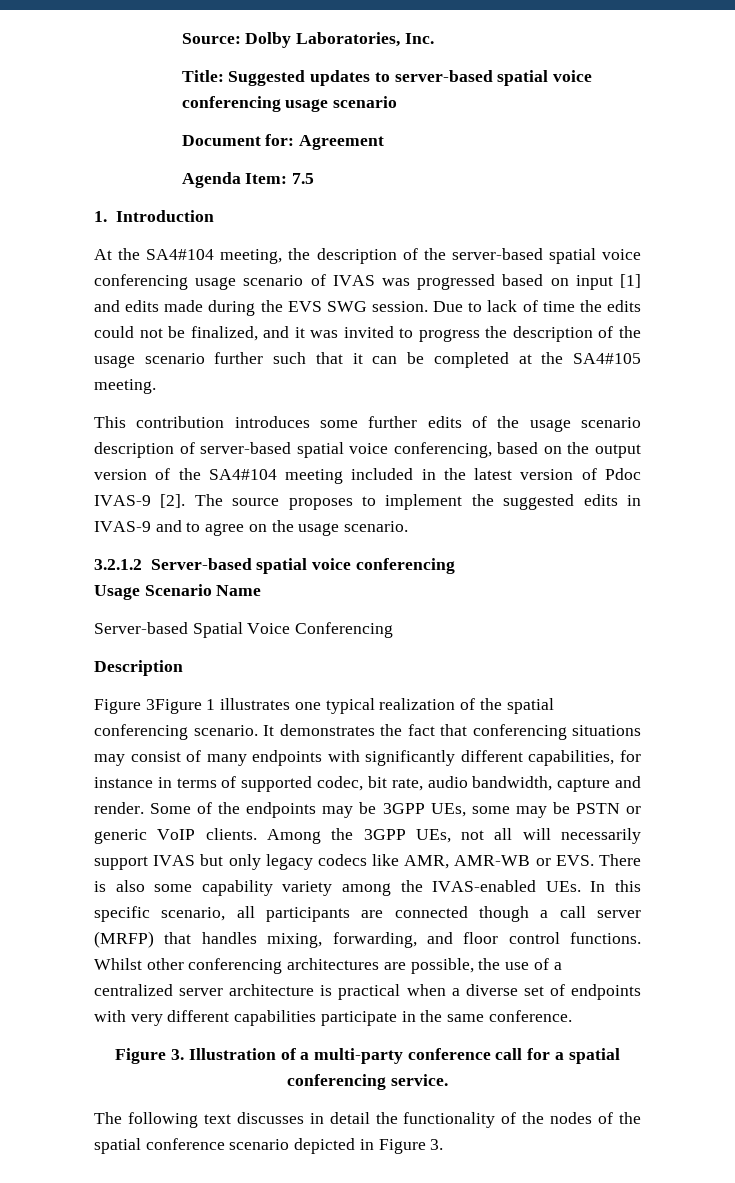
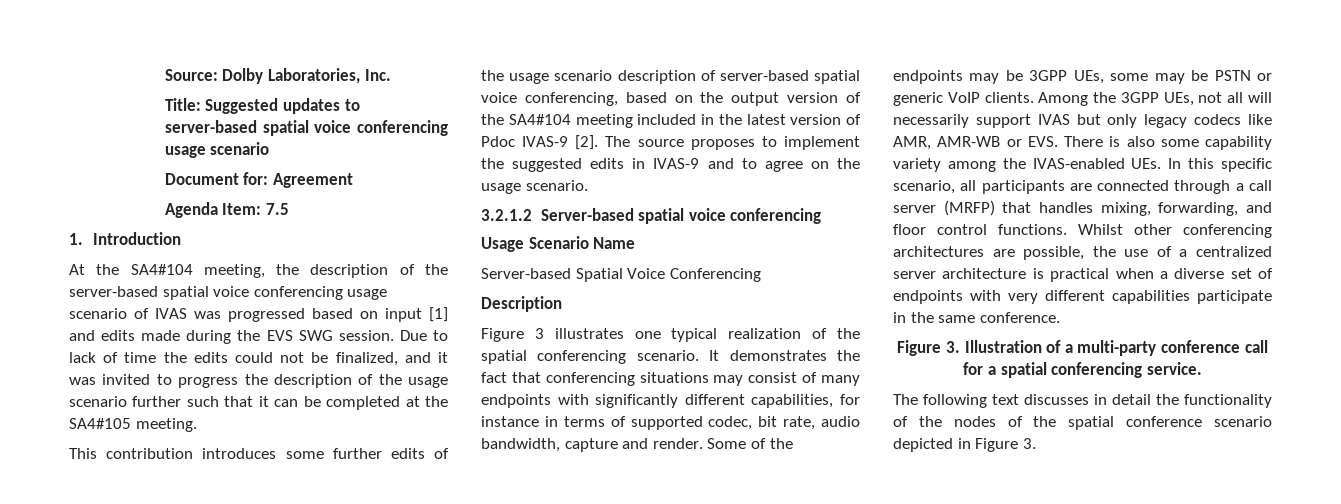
[145,699,216,714] 3Figure 1 -> [534,328,544,339] 3
[478,906,529,922] though -> [1174,180,1231,194] through

